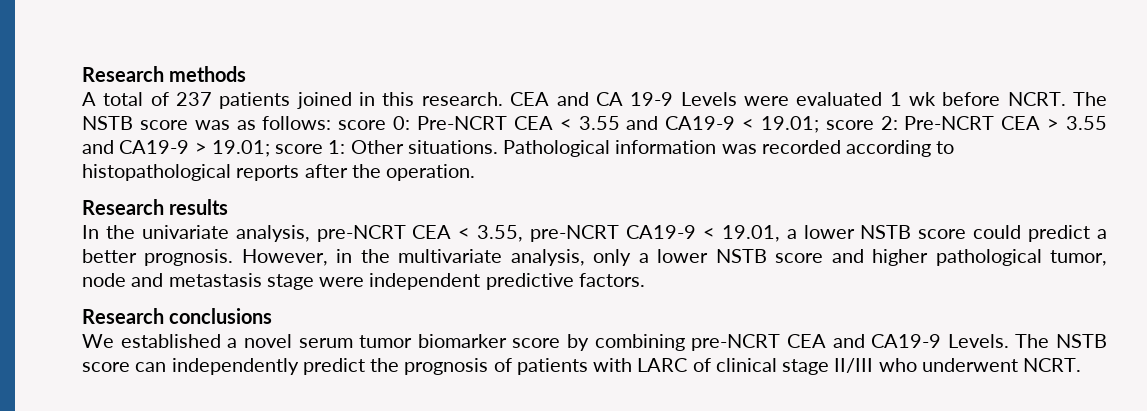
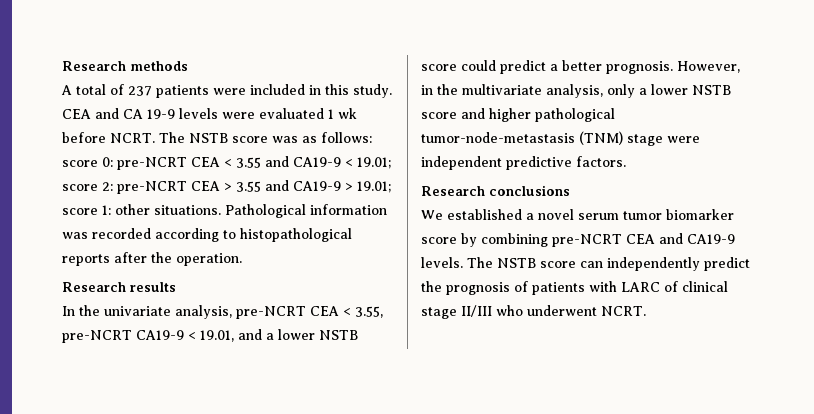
[296,92,352,109] joined -> [213,84,305,95] were included
[421,92,503,106] research. -> [353,84,392,98] study.
[680,92,737,106] Levels -> [179,108,218,119] levels
[416,116,507,130] Pre-NCRT -> [117,157,187,170] pre-NCRT
[904,116,995,130] Pre-NCRT -> [117,181,187,194] pre-NCRT
[350,140,404,154] Other -> [115,204,150,215] other
(780, 233) none -> [238,329,262,340] and
[1050,250,1107,266] [82,273,262,287] tumor, node and metastasis -> [421,131,623,145] tumor-node-metastasis (TNM)
[947,334,1009,348] Levels. -> [421,257,463,268] levels.

